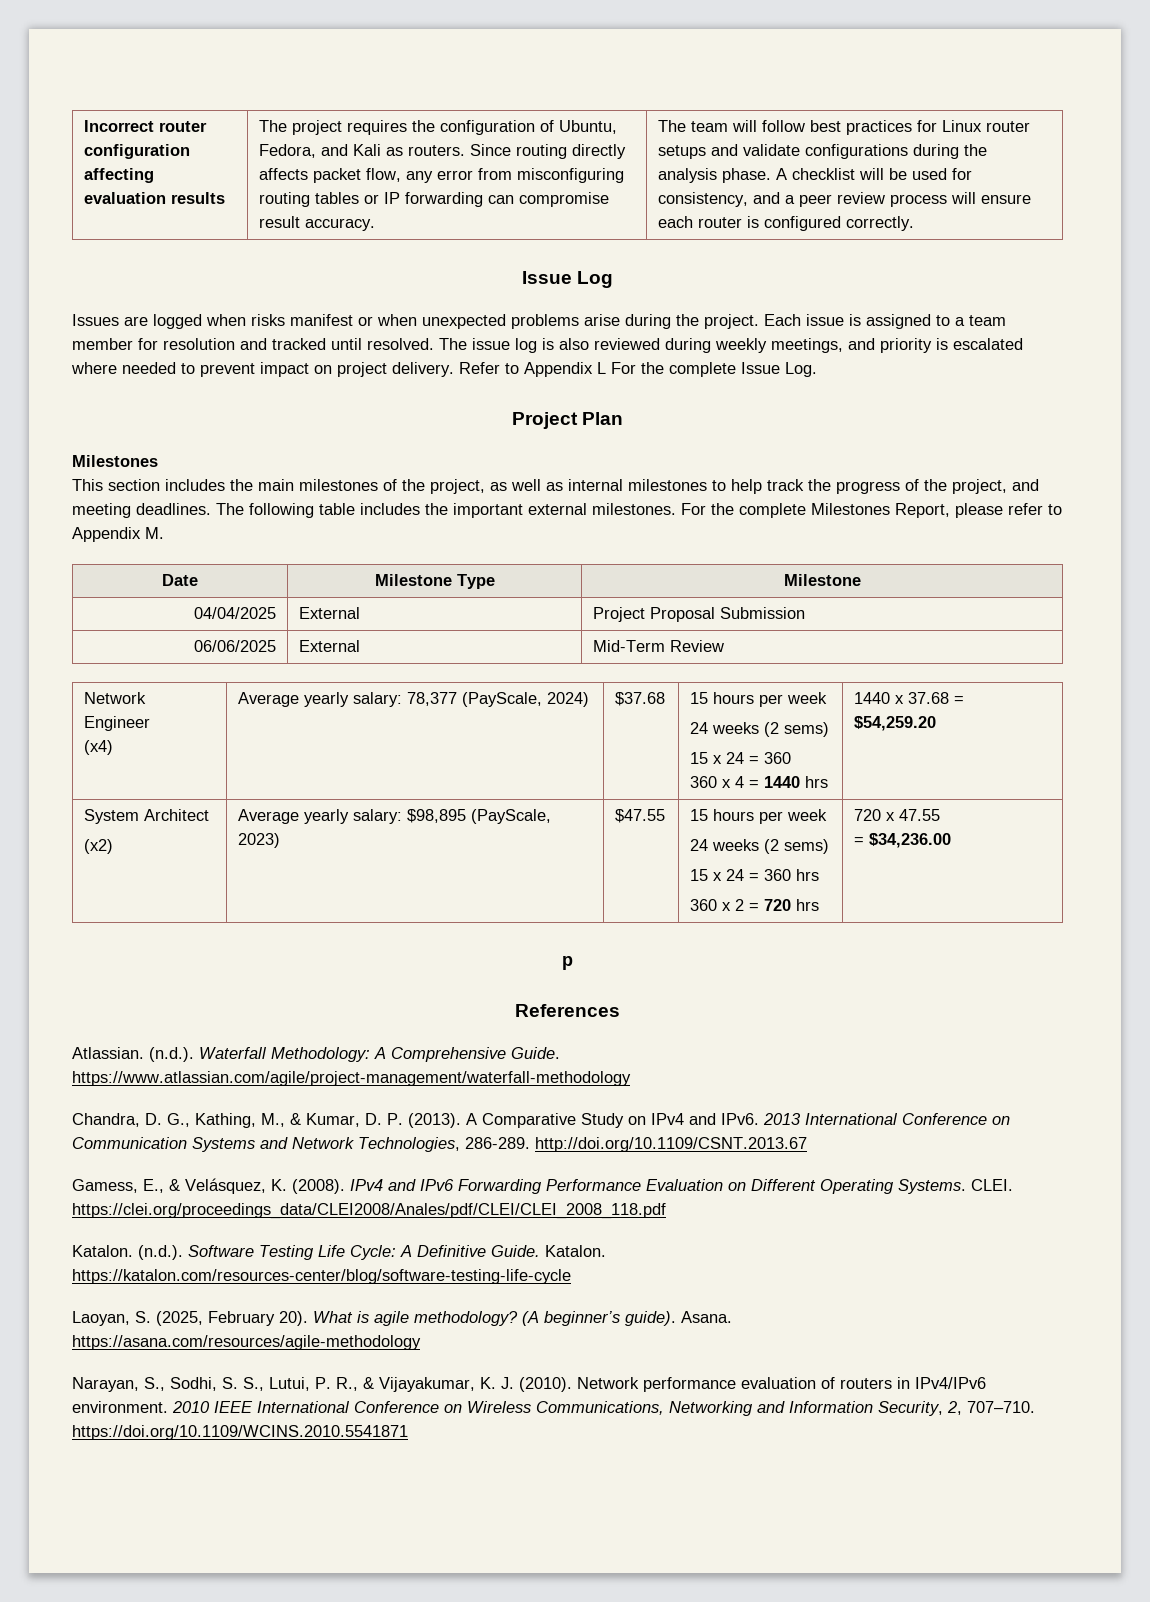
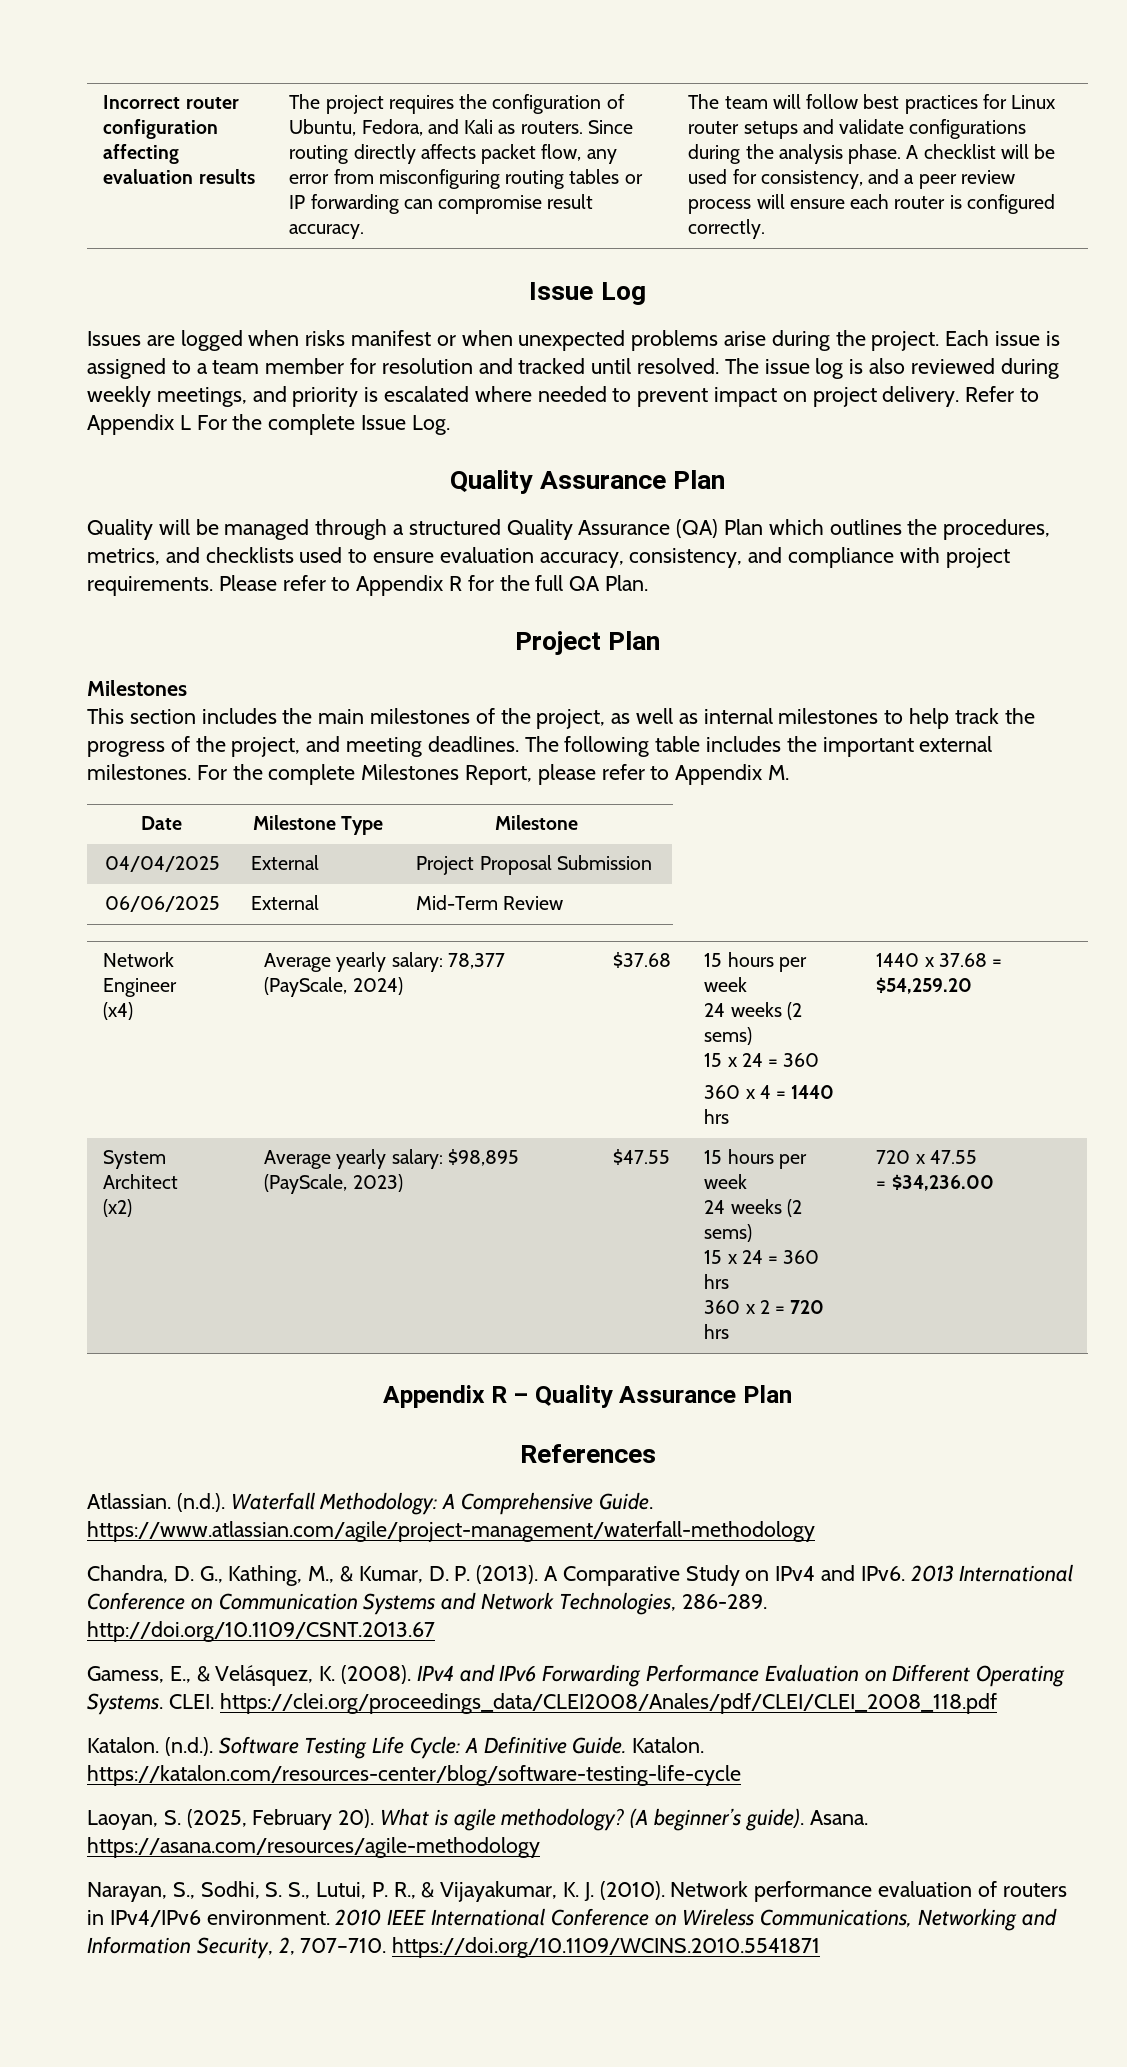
(817, 369) none -> [450,470,725,494] [87,519,1051,540] [87,547,1010,568] [87,575,649,596] // Quality Assurance Plan // Quality will be managed through a structured Quality Assurance (QA) Plan which outlines the procedures, metrics, and checklists used to ensure evaluation accuracy, consistency, and compliance with project requirements. Please refer to Appendix R for the full QA Plan.
[562,956,573,970] p -> [382,1385,793,1408] Appendix R – Quality Assurance Plan

